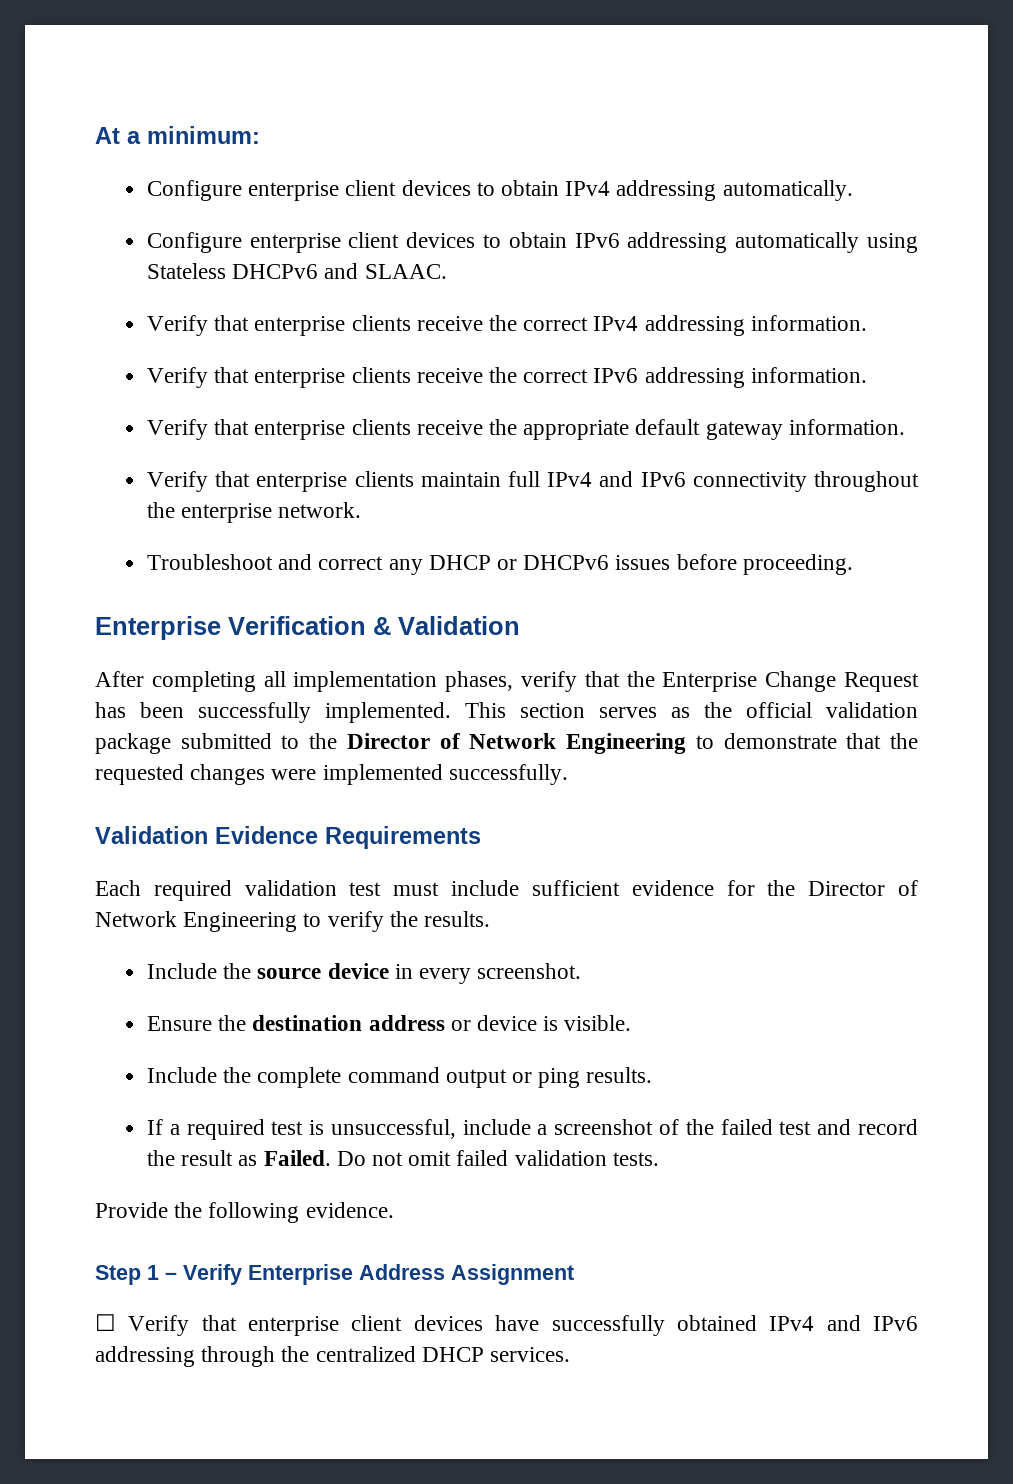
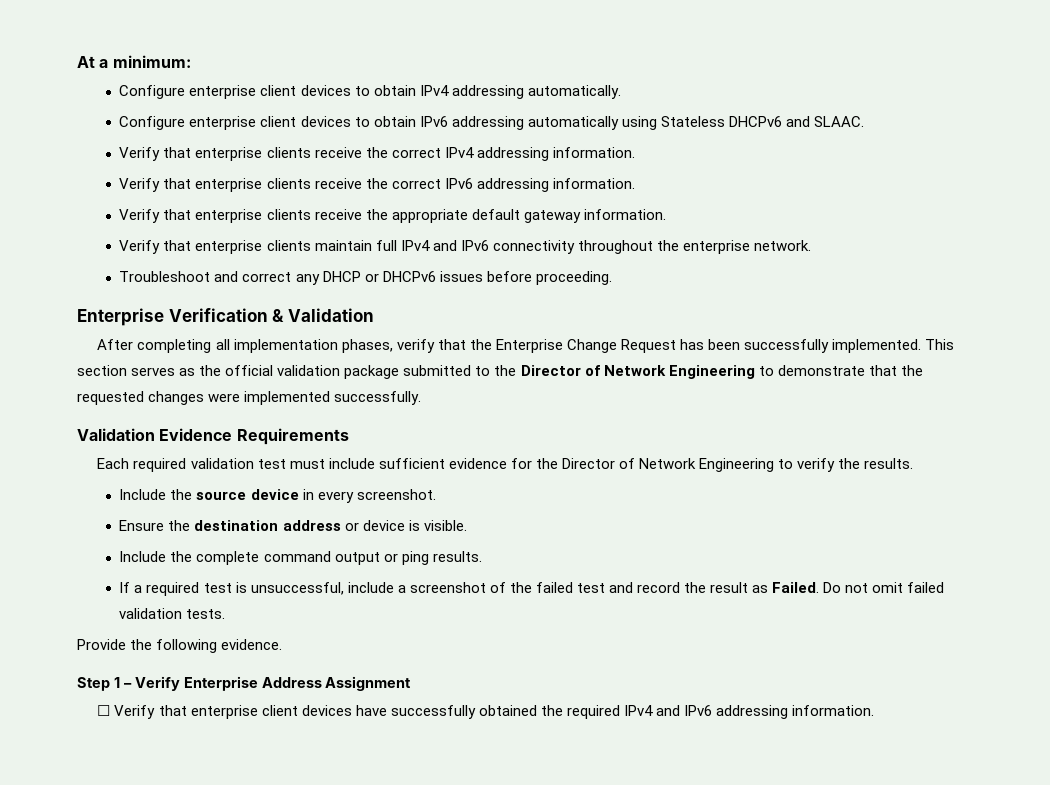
(757, 1323) none -> [540,705,620,719] the required
[201,1346,571,1367] through the centralized DHCP services. -> [792,705,875,716] information.

